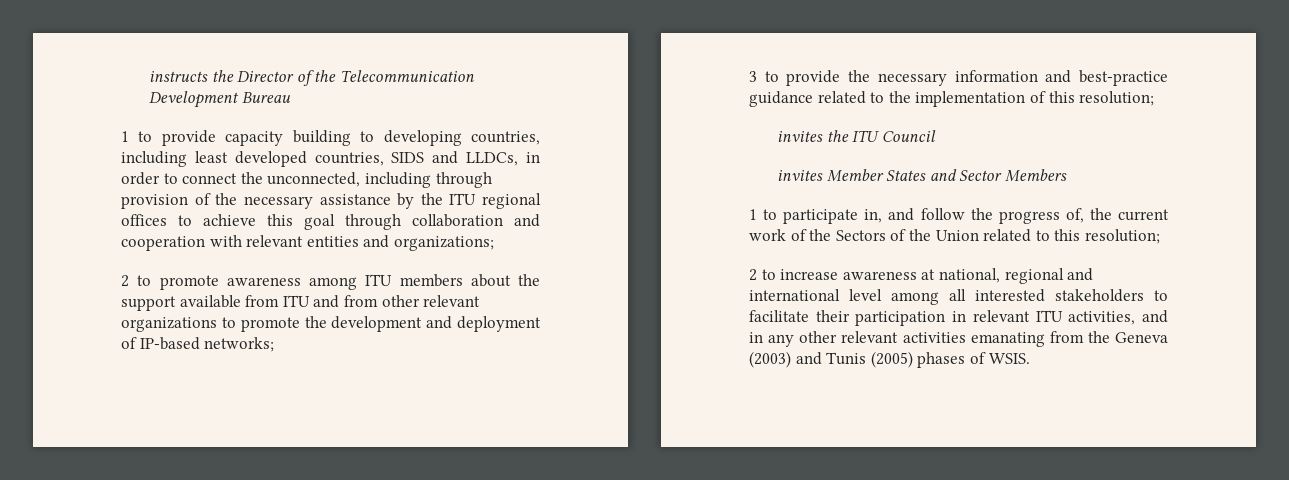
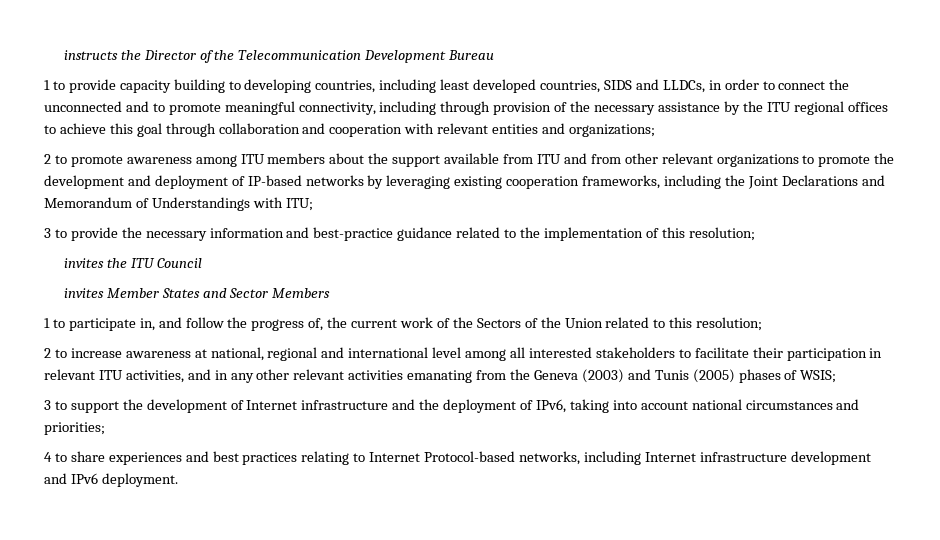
[267,172,361,187] unconnected, -> [44,101,376,115] unconnected and to promote meaningful connectivity,
[204,337,275,352] networks; -> [305,175,885,189] [44,197,313,211] networks by leveraging existing cooperation frameworks, including the Joint Declarations and Memorandum of Understandings with ITU;
[988,353,1030,364] WSIS. -> [800,370,837,383] [44,399,860,413] [44,422,105,435] [44,451,871,465] [44,473,178,487] WSIS; // 3 to support the development of Internet infrastructure and the deployment of IPv6, taking into account national circumstances and priorities; // 4 to share experiences and best practices relating to Internet Protocol-based networks, including Internet infrastructure development and IPv6 deployment.

